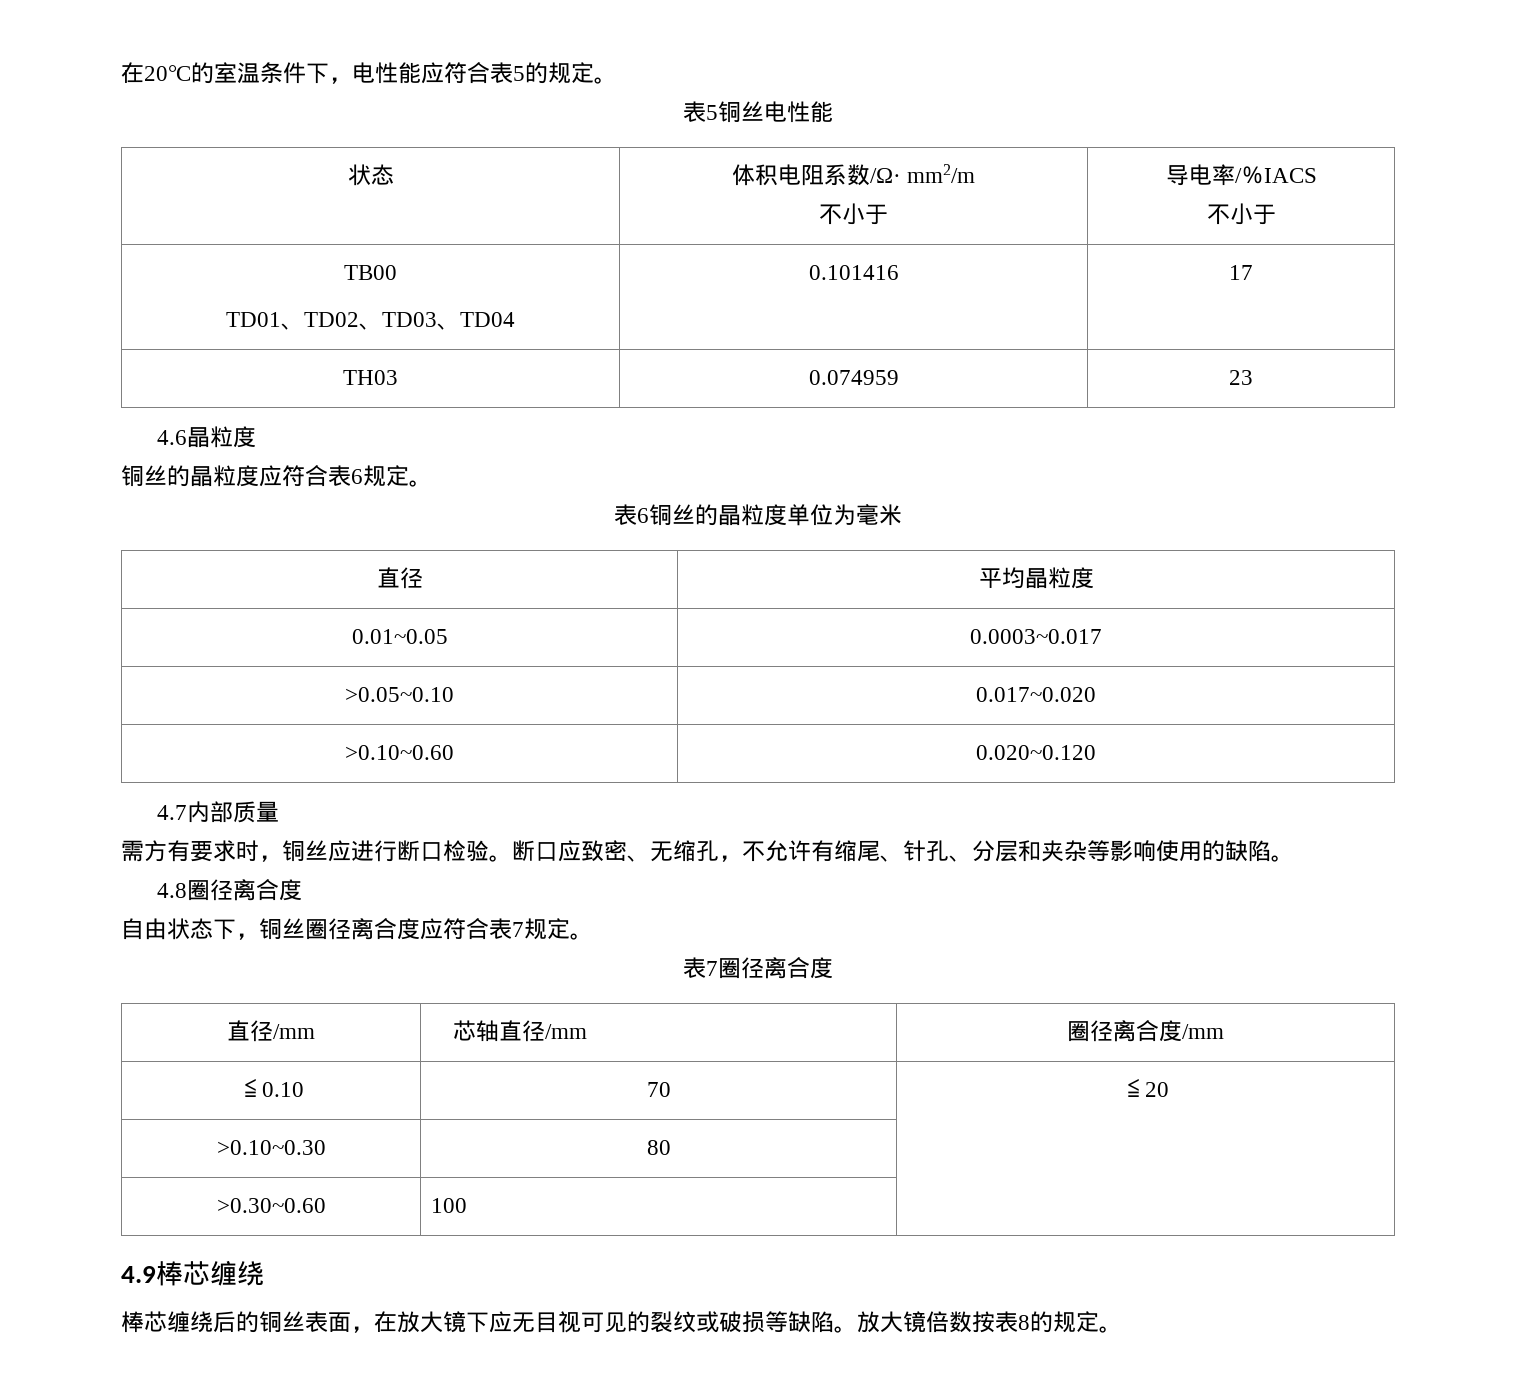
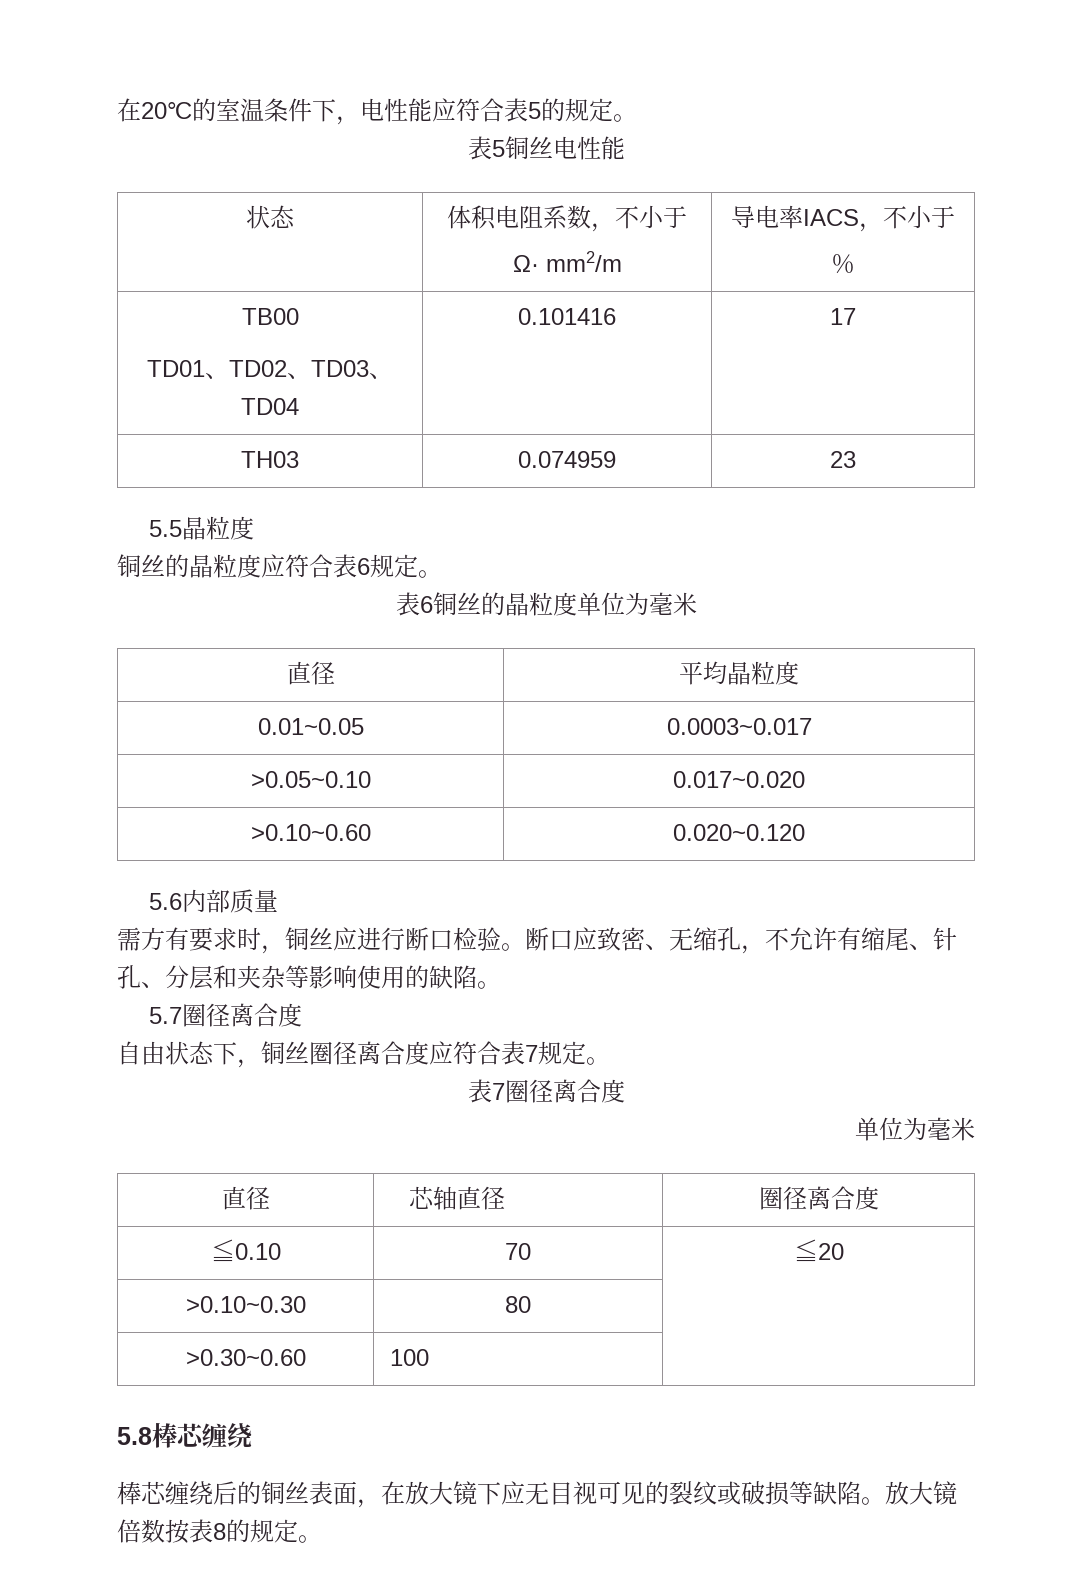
[869,164,976,183] [819,203,888,225] /Ω· mm2/m // 不小于 -> [591,205,688,232] [512,251,622,272] ，不小于 // Ω· mm2/m
[1234,166,1264,184] /％ -> (803, 217) none
[1206,203,1276,225] // 不小于 -> [859,205,956,232] [831,254,855,274] ，不小于 // ％
[157,430,188,445] 4.6 -> [148,520,182,537] 5.5
[157,805,188,820] 4.7 -> [148,893,182,910] 5.6
[157,883,188,898] 4.8 -> [148,1007,182,1024] 5.7
[227,1020,315,1042] // 直径/mm -> [855,1117,975,1141] [221,1186,270,1210] // 单位为毫米 // 直径
[545,1024,588,1039] [1067,1020,1224,1042] /mm | 圈径离合度/mm -> [758,1186,879,1210] | 圈径离合度
[121,1266,156,1283] 4.9 -> [117,1427,152,1445] 5.8

